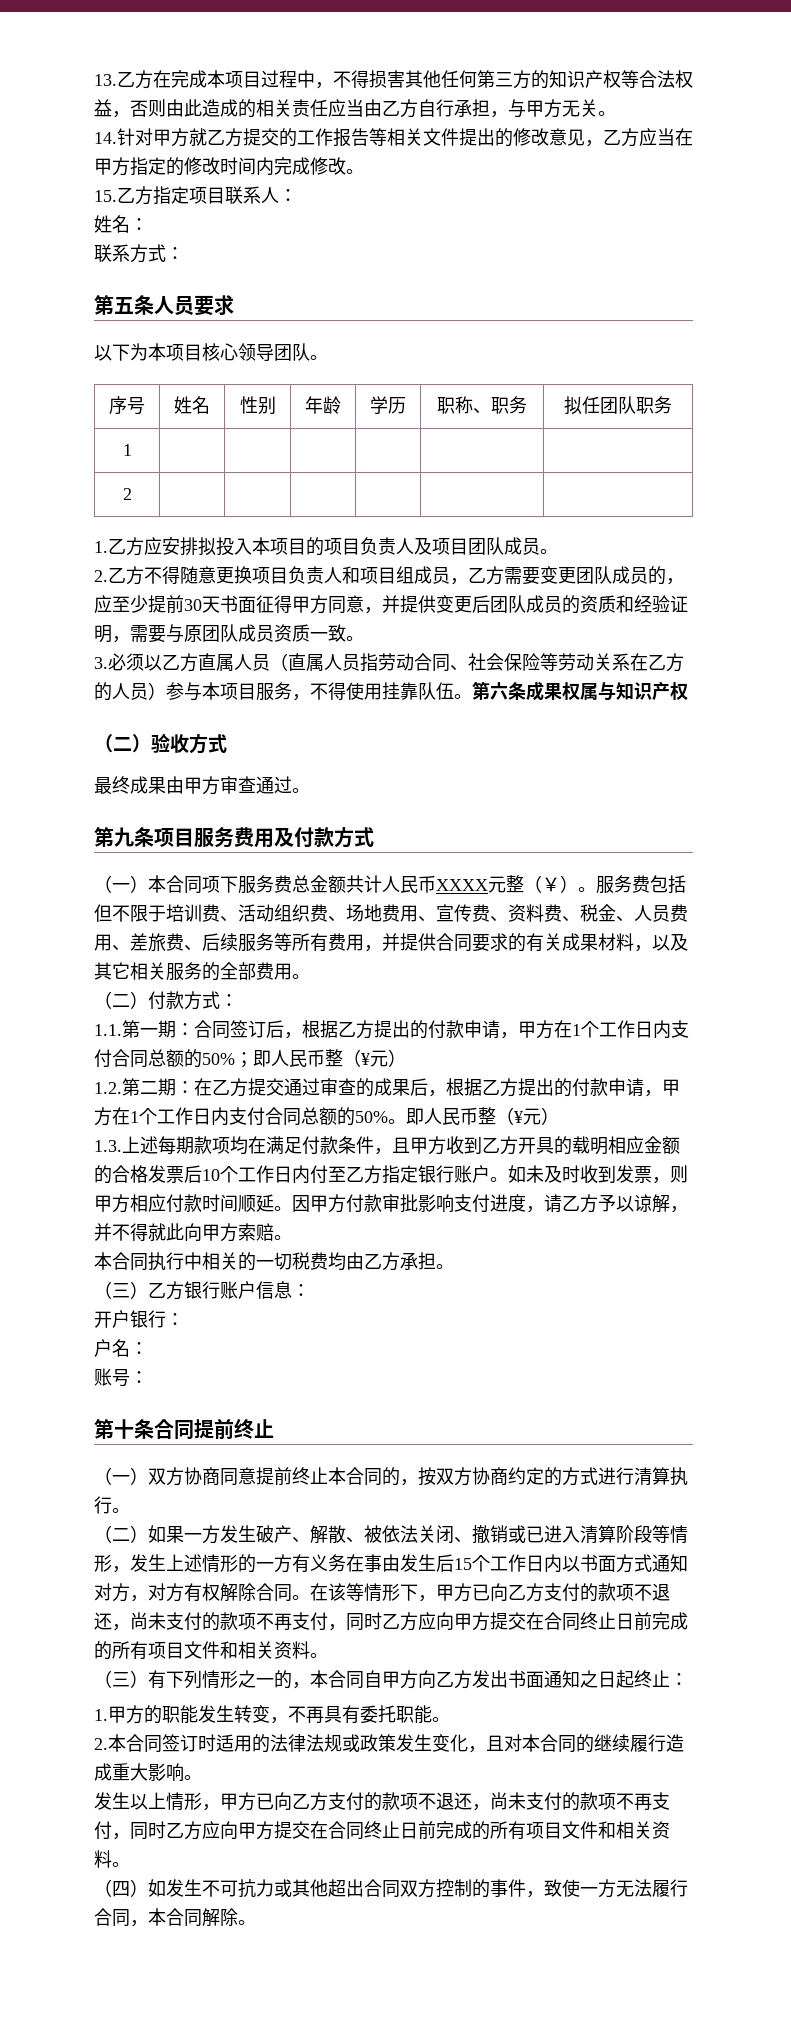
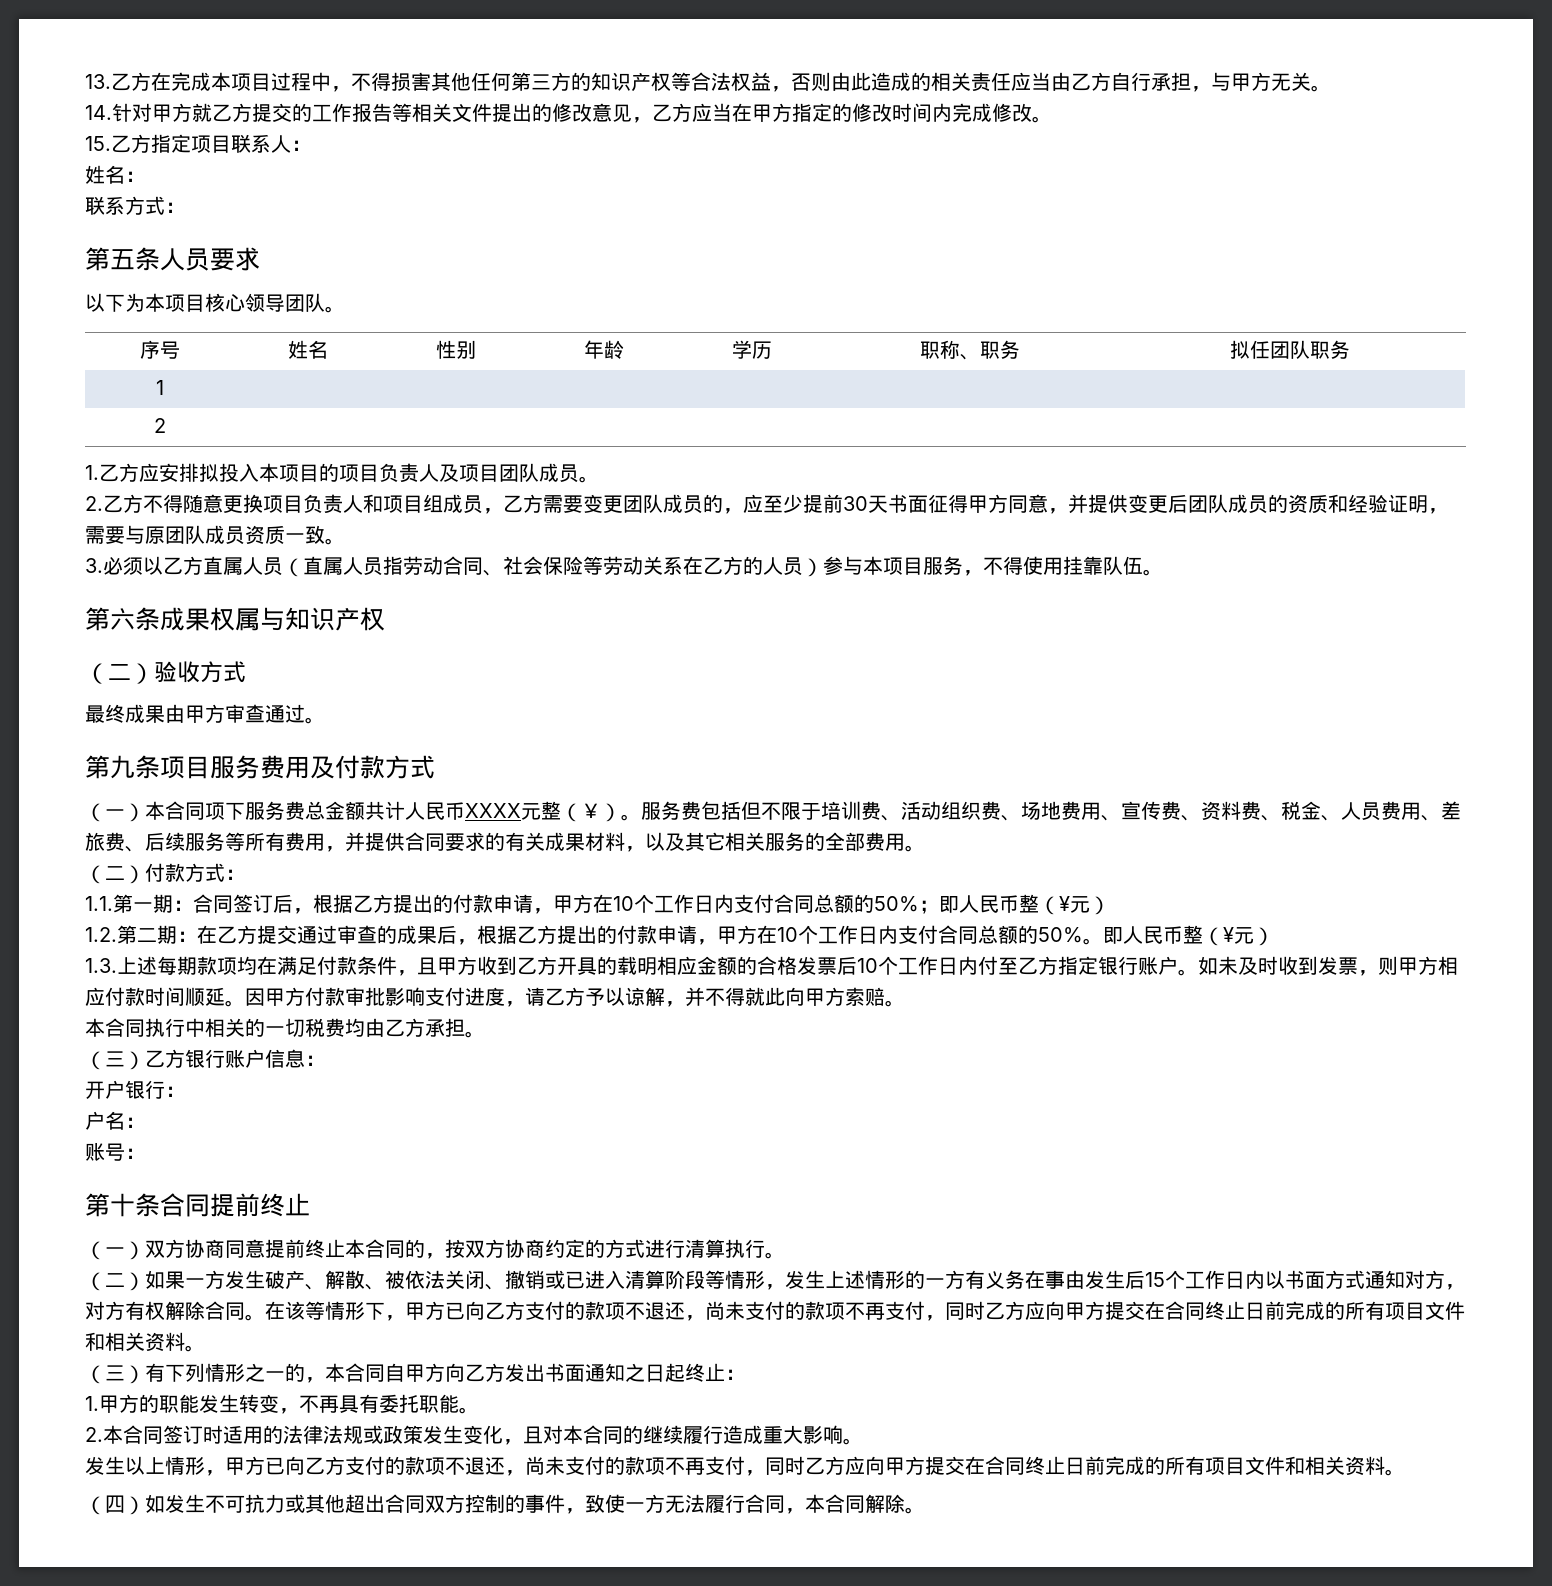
(472, 696) none -> (1163, 572) //
[572,1024,581,1036] 1 -> [613,896,634,911] 10
[130,1111,139,1123] 1 -> [777,927,798,942] 10

